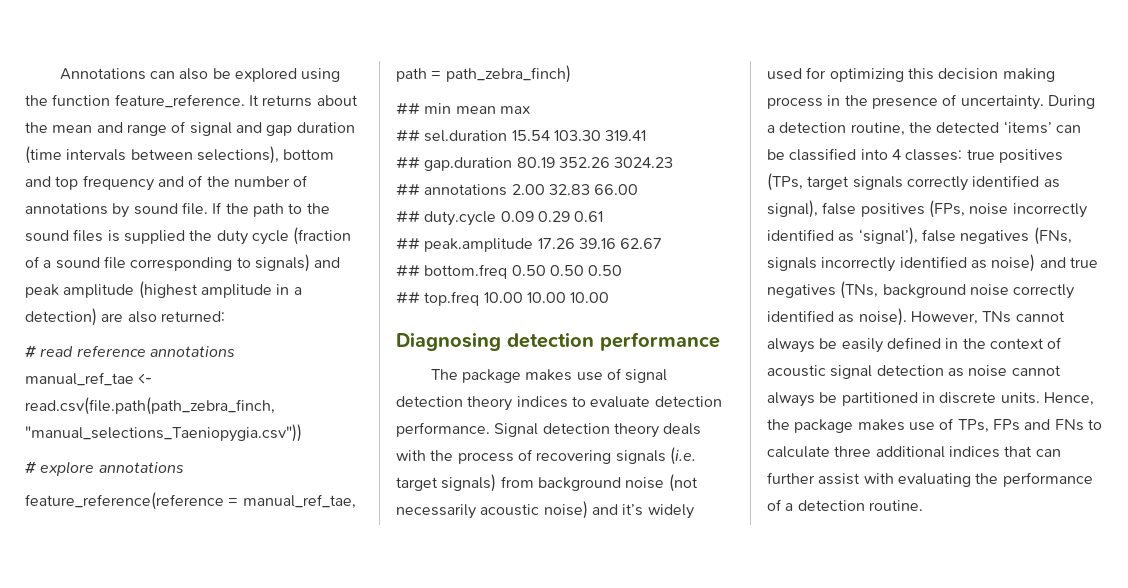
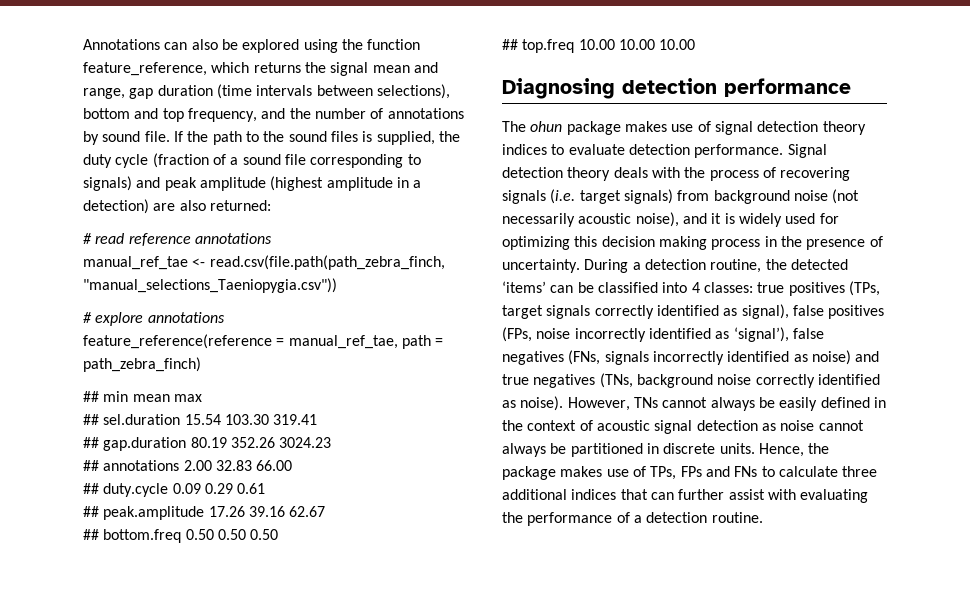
[114,94,358,108] [25,121,262,136] feature_reference. It returns about the mean and range of signal and -> [83,62,438,76] [83,88,125,99] feature_reference, which returns the signal mean and range,
[82,175,204,191] frequency and of -> [187,108,286,122] frequency, and
[123,230,185,244] supplied -> [376,131,435,145] supplied,
(458, 374) none -> [530,121,563,132] ohun
[543,501,644,519] noise) and it’s -> [635,212,735,227] noise), and it is

